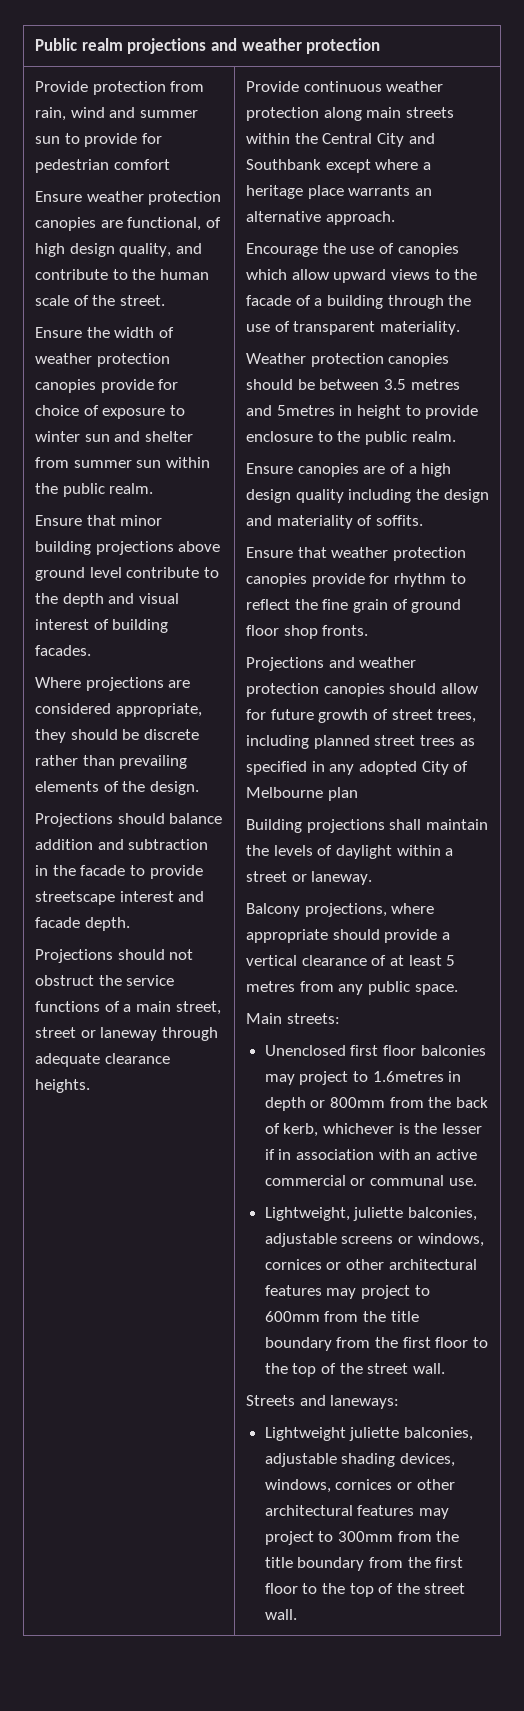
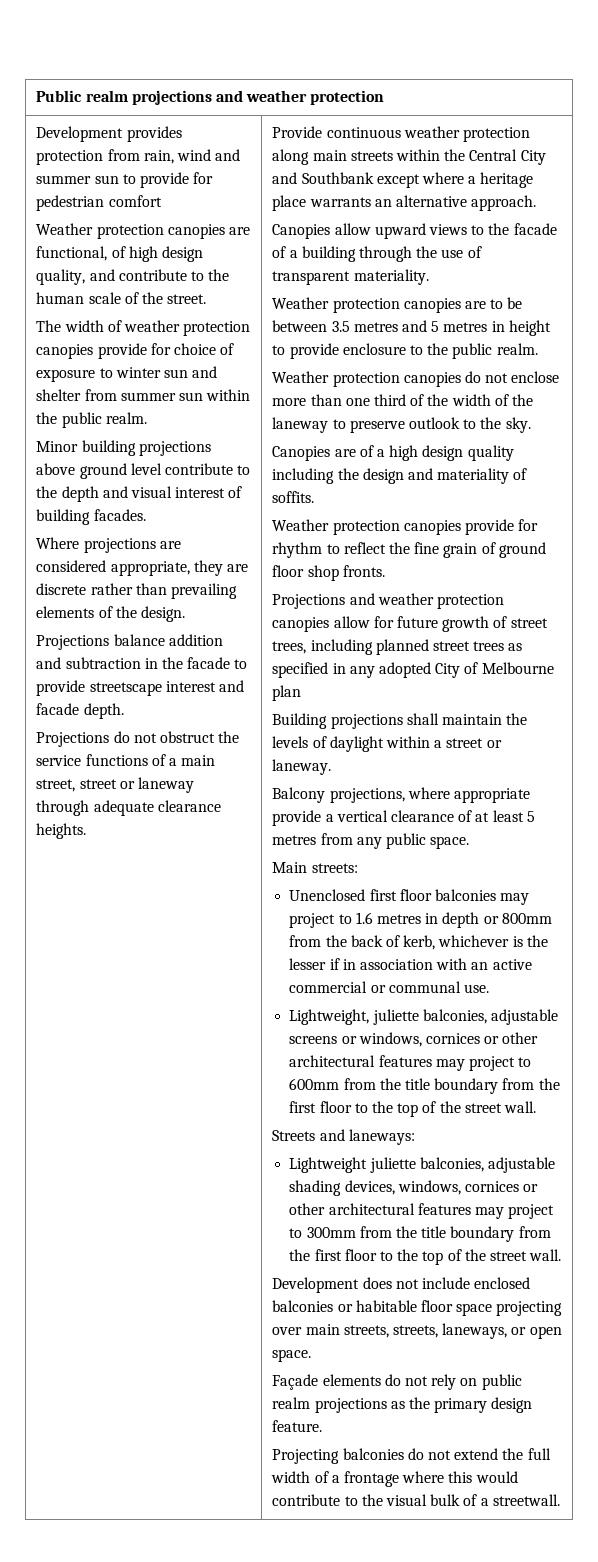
[35,81,89,92] Provide -> [36,126,182,142] Development provides
[35,191,144,202] Ensure weather -> [36,223,94,235] Weather
[35,327,110,338] Ensure the -> [36,320,62,332] The
[35,515,163,526] Ensure that minor -> [36,441,79,452] Minor
[70,729,140,740] should be -> [226,564,248,572] are
[117,813,165,824] should -> (110, 642) none
[117,949,165,960] should -> [113,731,130,743] do
[246,243,459,257] [246,269,288,280] Encourage the use of canopies which -> [272,224,331,239] Canopies
[246,379,294,390] should -> [464,299,504,309] are to
[276,405,335,416] 5metres -> [431,321,488,332] 5 metres
[246,463,359,477] Ensure canopies -> [272,371,560,387] [272,394,533,406] [272,417,531,433] [272,446,331,461] Weather protection canopies do not enclose more than one third of the width of the laneway to preserve outlook to the sky. // Canopies
[246,547,389,558] Ensure that weather -> [272,519,330,531] Weather
[389,683,437,694] should -> (330, 624) none
[332,929,380,940] should -> (530, 795) none
[372,1071,444,1082] 1.6metres -> [355,912,421,924] 1.6 metres
(297, 1614) none -> [272,1277,531,1293] [272,1300,563,1316] [272,1323,562,1339] [272,1349,312,1362] [272,1374,522,1390] [272,1397,533,1413] [272,1420,323,1432] [272,1448,551,1464] [271,1471,518,1487] [272,1494,560,1506] // Development does not include enclosed balconies or habitable floor space projecting over main streets, streets, laneways, or open space. // Façade elements do not rely on public realm projections as the primary design feature. // Projecting balconies do not extend the full width of a frontage where this would contribute to the visual bulk of a streetwall.

